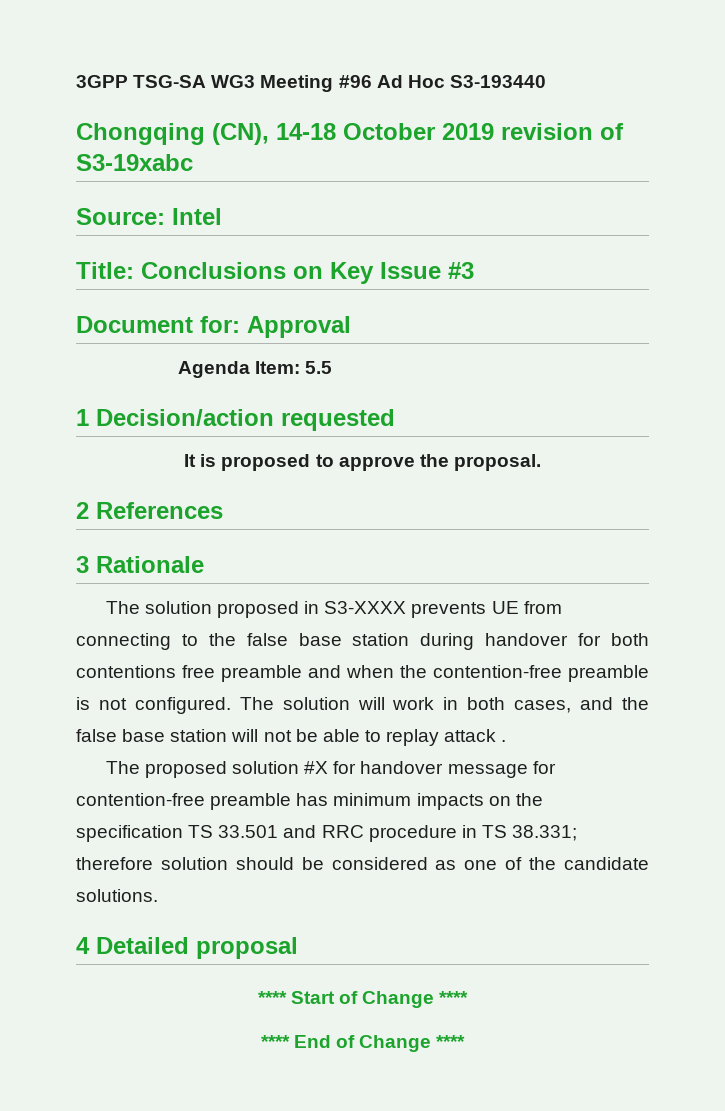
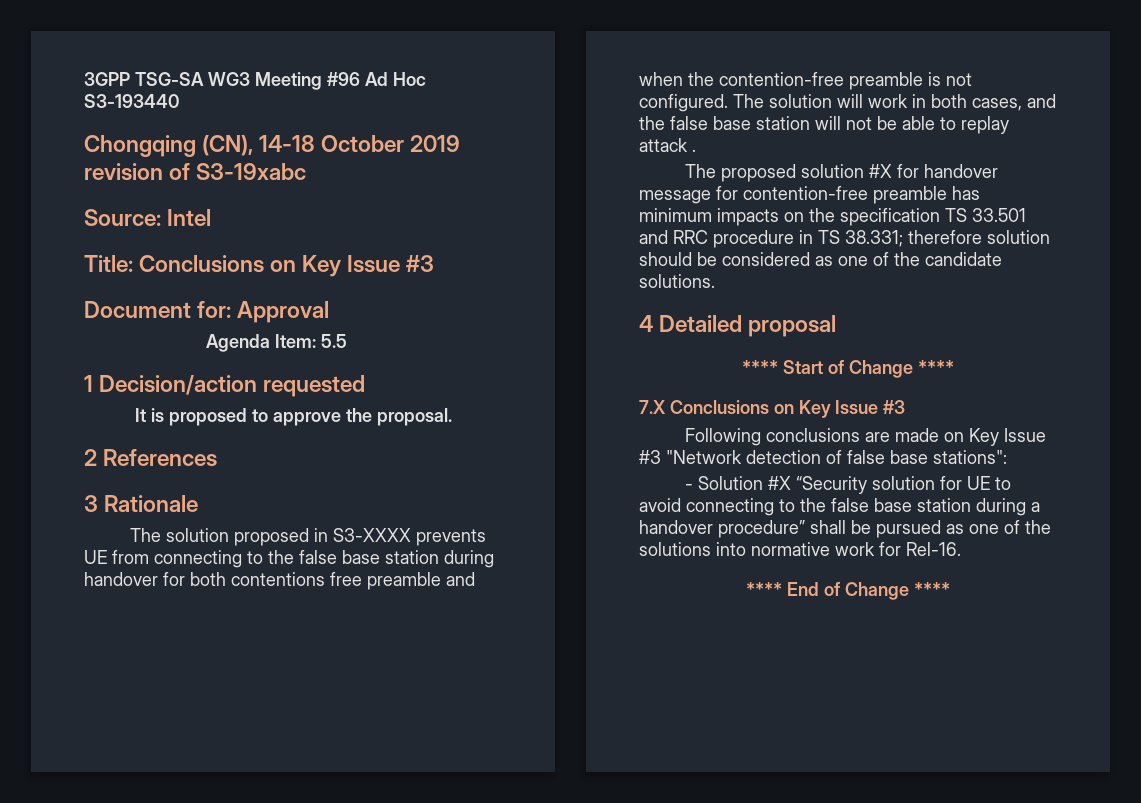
(469, 997) none -> [639,400,906,418] [684,428,1046,446] [639,450,1007,464] [684,476,1011,494] [639,498,1040,516] [639,520,1051,538] [639,542,961,556] // 7.X Conclusions on Key Issue #3 // Following conclusions are made on Key Issue #3 "Network detection of false base stations": // - Solution #X “Security solution for UE to avoid connecting to the false base station during a handover procedure” shall be pursued as one of the solutions into normative work for Rel-16.

